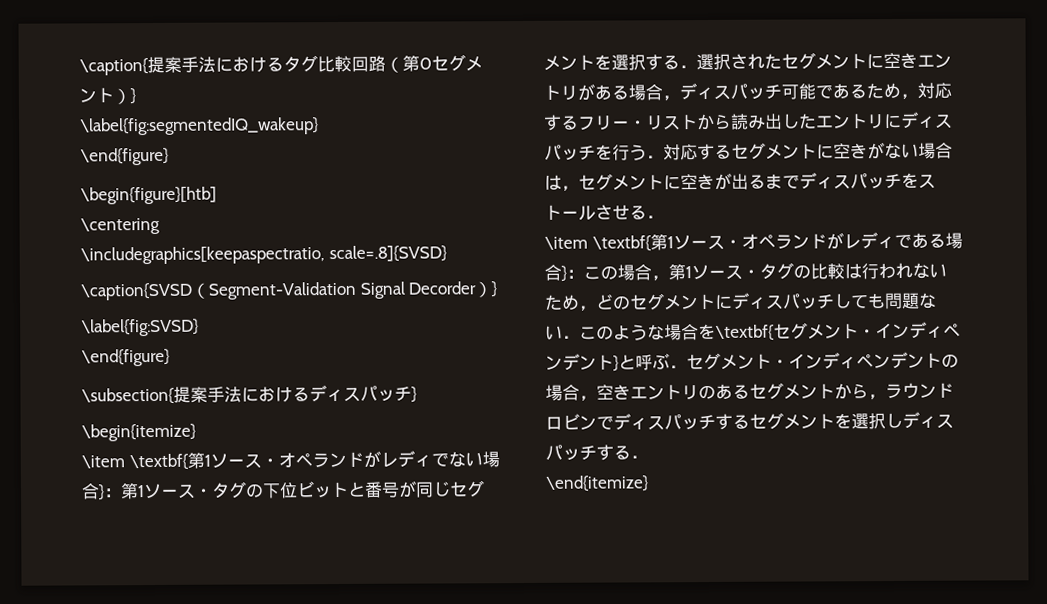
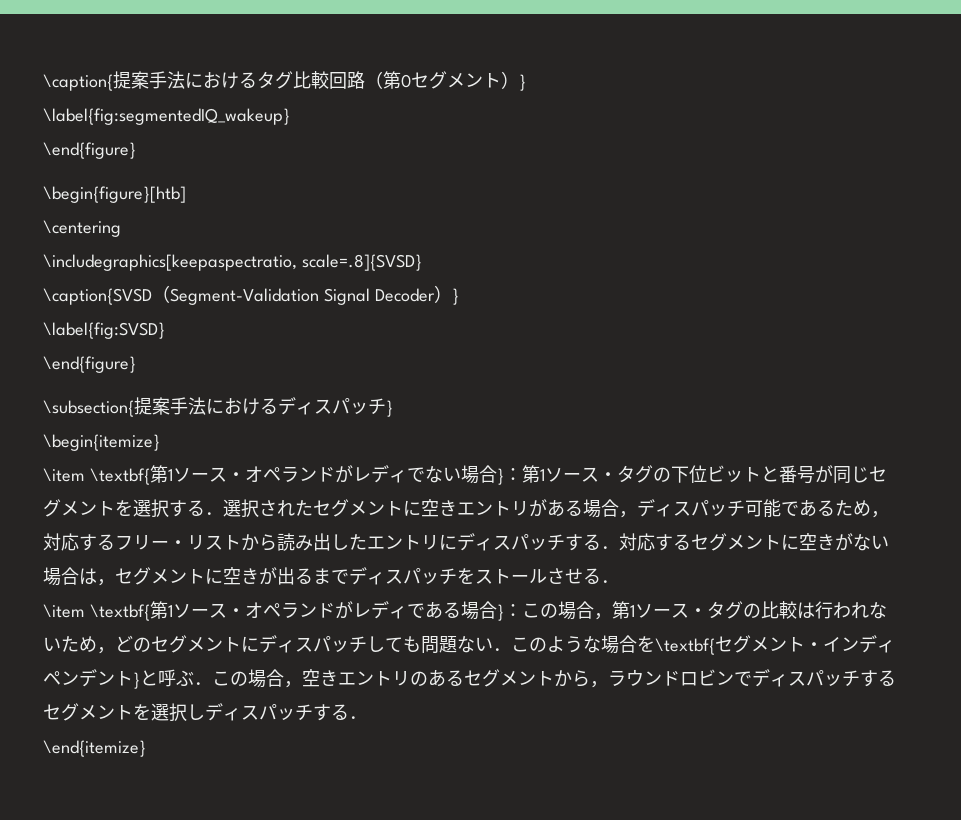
[408,281,477,295] Decorder -> [374,288,435,302] Decoder
[595,144,647,161] を行う -> [565,534,601,551] する
[686,351,942,371] セグメント・インディペンデント -> [212,671,230,686] こ

